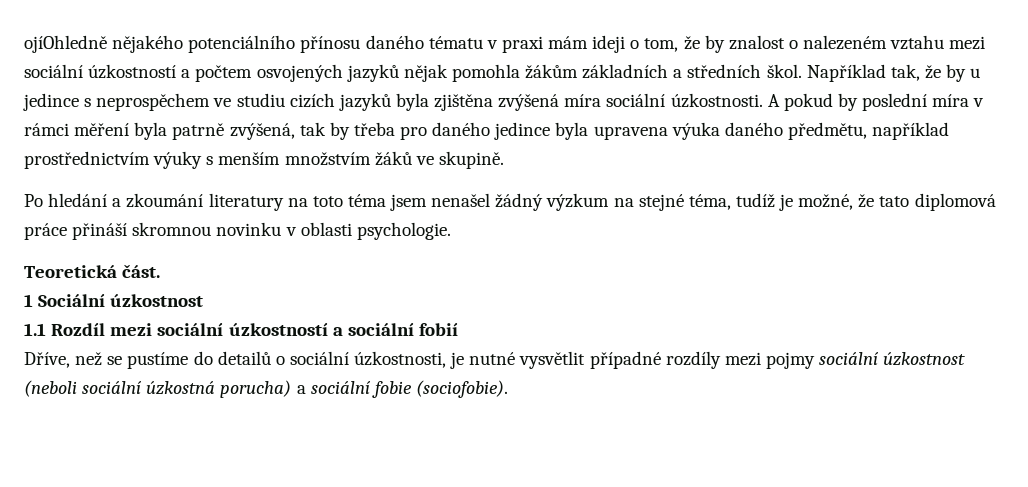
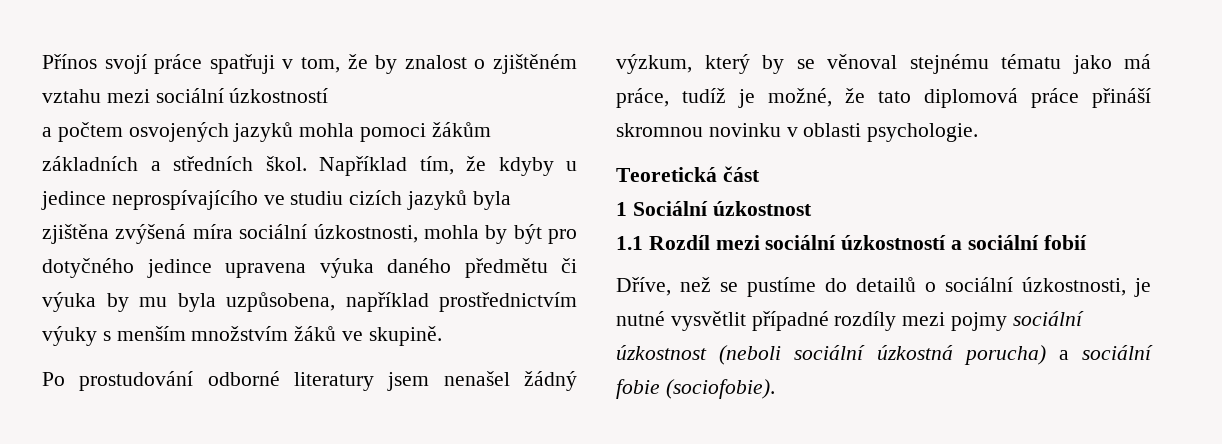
[24,35,640,53] ojíOhledně nějakého potenciálního přínosu daného tématu v praxi mám ideji o -> [42,54,294,74] Přínos svojí práce spatřuji v
[803,35,888,50] nalezeném -> [493,54,578,74] zjištěném
(177, 71) none -> (329, 95) //
[403,64,520,82] nějak pomohla -> [299,123,427,142] mohla pomoci
[890,64,981,82] [23,93,211,111] tak, že by u jedince s neprospěchem -> [419,156,577,176] [41,190,258,210] tím, že kdyby u jedince neprospívajícího
[670,93,985,111] [24,122,867,140] úzkostnosti. A pokud by poslední míra v rámci měření byla patrně zvýšená, tak by třeba pro daného jedince byla upravena výuka daného předmětu, -> [313,224,577,244] [42,258,577,278] [42,292,335,312] úzkostnosti, mohla by být pro dotyčného jedince upravena výuka daného předmětu či výuka by mu byla uzpůsobena,
[48,193,731,211] hledání a zkoumání literatury na toto téma jsem nenašel žádný výzkum na stejné téma, -> [79,371,577,391] [616,54,1151,74] [616,88,669,108] prostudování odborné literatury jsem nenašel žádný výzkum, který by se věnoval stejnému tématu jako má práce,
[122,264,161,278] část. -> [722,166,760,182] část

